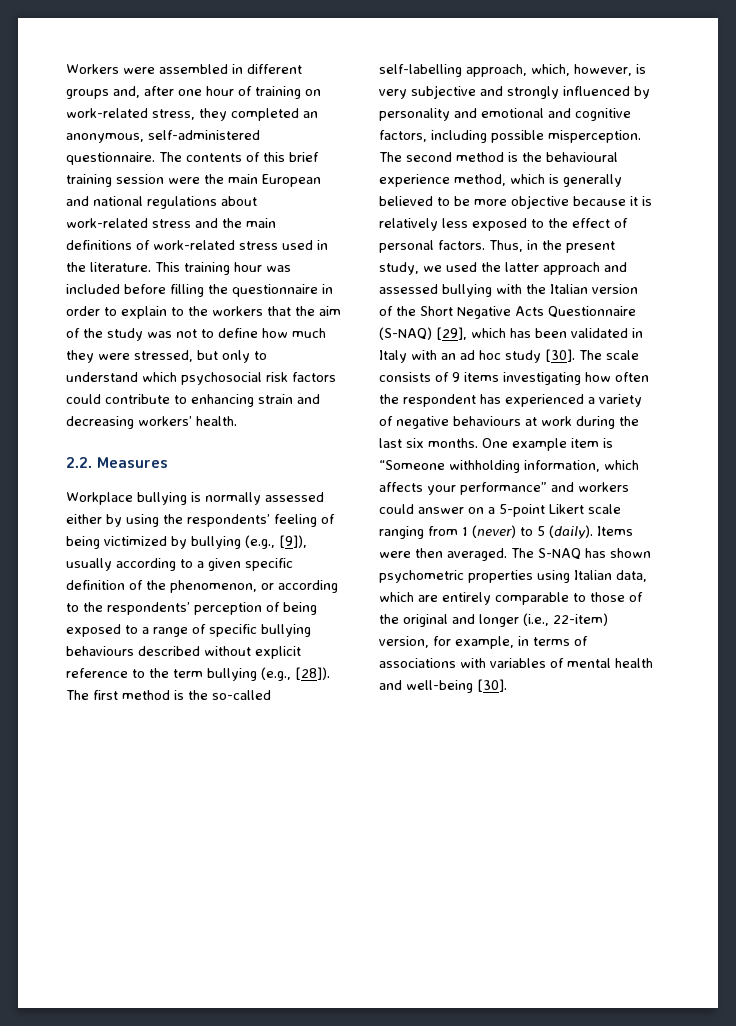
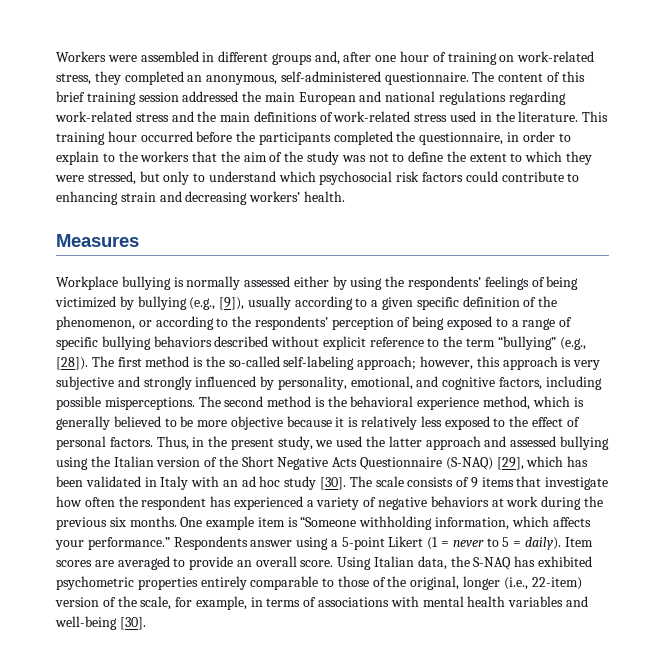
[186,153,242,162] contents -> [498,73,544,82] content
[168,177,200,184] were -> [182,91,239,102] addressed
[221,196,257,206] about -> [508,91,566,105] regarding
[266,265,291,272] [66,284,318,297] was included before filling the questionnaire -> [140,131,504,145] occurred before the participants completed the questionnaire,
[262,328,326,338] how much -> [446,151,563,162] the extent to which
[66,457,92,468] 2.2. -> (345, 196) none
[274,514,317,527] feeling -> [484,276,529,290] feelings
[66,646,134,656] behaviours -> [153,336,212,347] behaviors
[207,668,257,681] bullying -> [497,336,556,350] “bullying”
[379,64,632,77] self-labelling approach, which, however, -> [283,356,558,370] self-labeling approach; however, this approach
[379,108,544,121] personality and emotional -> [277,376,413,390] personality, emotional,
[548,130,641,143] misperception. -> [104,397,195,410] misperceptions.
[546,152,618,162] behavioural -> [350,396,414,407] behavioral
[496,284,522,294] with -> [56,457,88,470] using
[503,372,581,385] investigating -> [516,476,609,490] that investigate
[453,416,521,426] behaviours -> [430,496,489,507] behaviors
[379,438,402,448] last -> [56,517,107,530] previous
[460,482,629,495] [379,504,621,517] [379,525,633,539] [379,548,534,561] performance” and workers could answer on a 5-point Likert scale ranging from 1 (never) to 5 (daily). Items were then averaged. The -> [87,536,593,550] [56,556,470,570] performance.” Respondents answer using a 5-point Likert (1 = never to 5 = daily). Item scores are averaged to provide an overall score. Using Italian data, the
[610,548,651,558] shown -> [537,556,592,567] exhibited
[537,570,647,583] [379,592,438,602] using Italian data, which are -> (198, 583) none
[403,614,475,627] original and -> [410,576,460,590] original,
[379,636,429,648] version, -> [55,596,172,610] version of the scale,
[490,658,564,668] variables of -> (419, 601) none
(653, 663) none -> [508,596,564,607] variables

